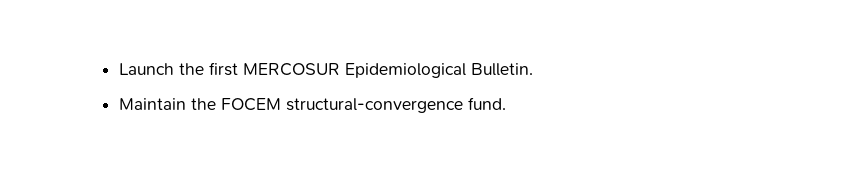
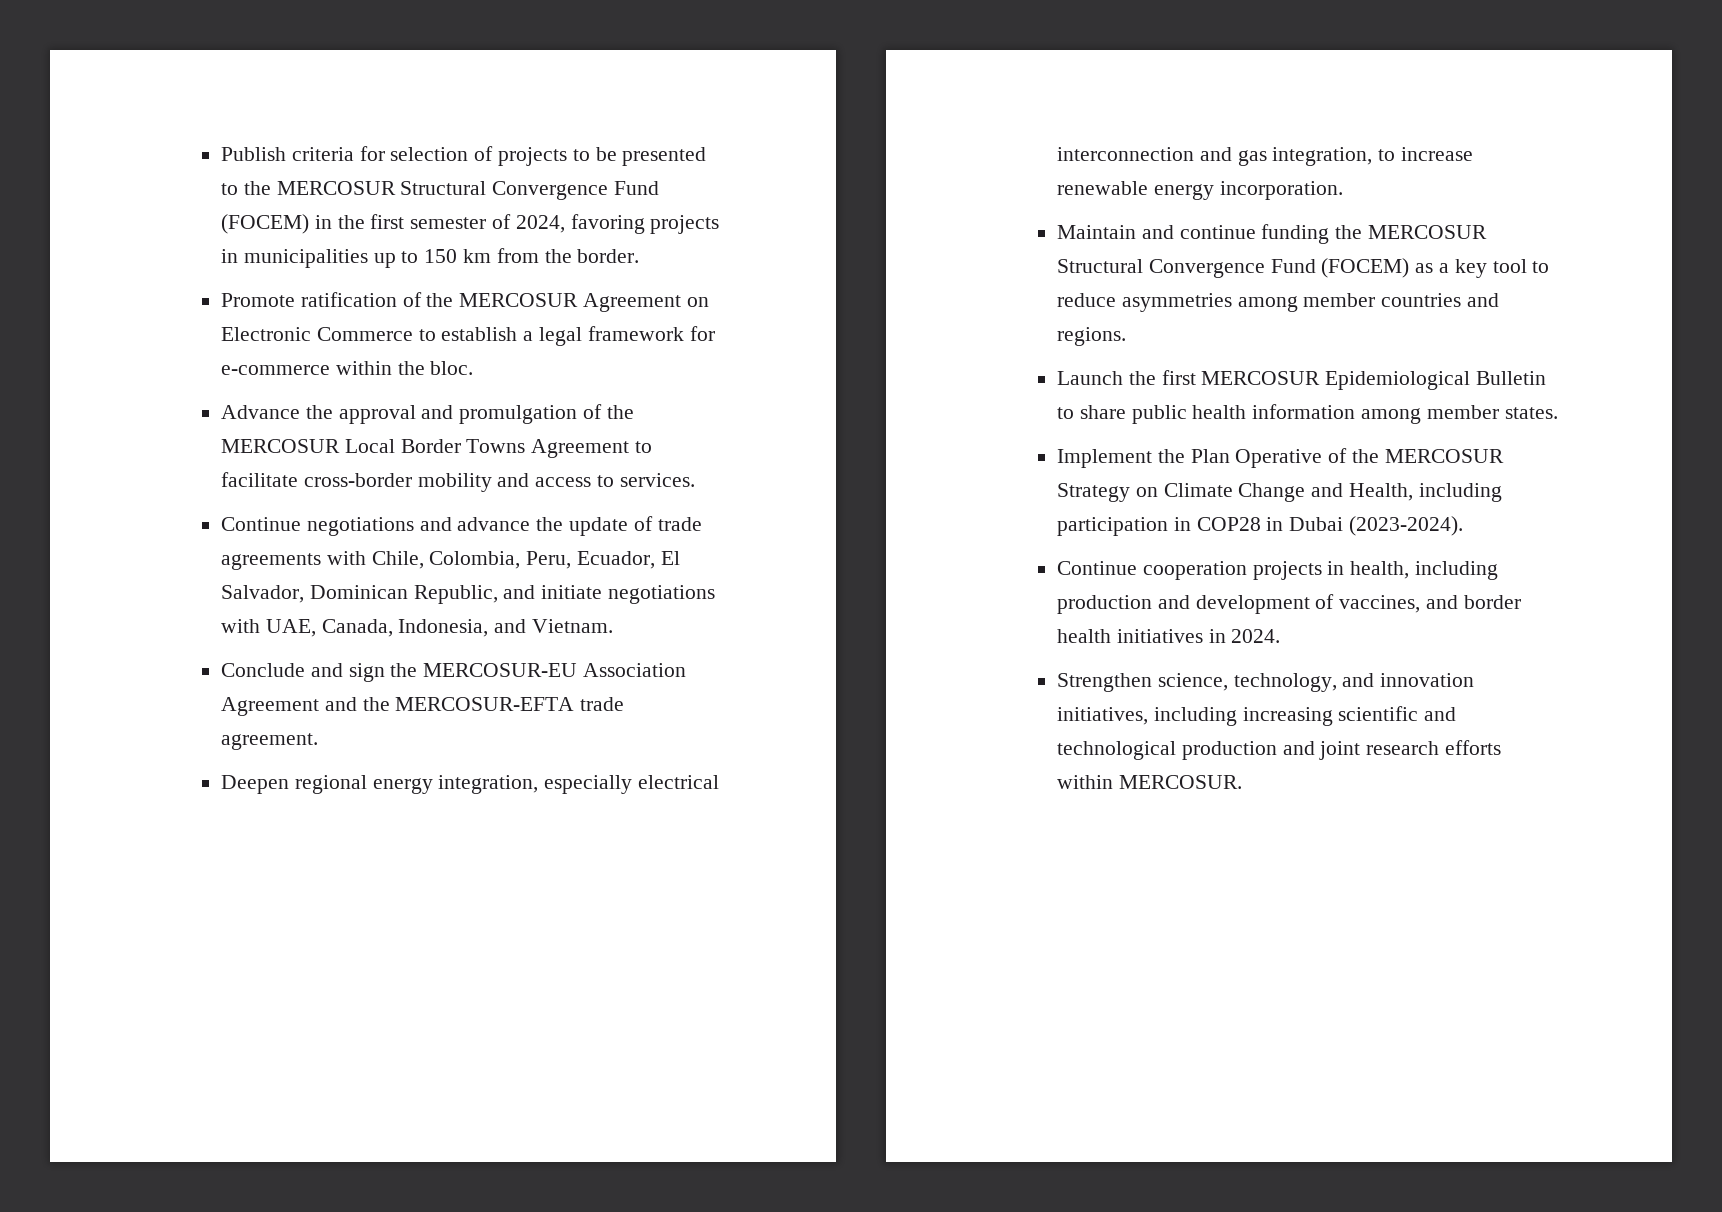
(119, 69) none -> [221,146,707,166] [221,181,660,200] [221,214,720,234] [221,248,640,268] [221,292,709,312] [221,326,715,346] [221,361,474,375] [221,404,634,424] [221,439,653,458] [221,472,695,492] [221,516,702,536] [221,551,680,570] [221,585,716,604] [221,619,614,637] [221,663,687,682] [221,697,625,716] [221,733,319,750] [221,775,720,794] [1057,147,1474,166] [1057,181,1343,200] [1057,224,1488,244] [1057,258,1550,278] [1057,293,1500,312] [1057,327,1127,346] Publish criteria for selection of projects to be presented to the MERCOSUR Structural Convergence Fund (FOCEM) in the first semester of 2024, favoring projects in municipalities up to 150 km from the border. // Promote ratification of the MERCOSUR Agreement on Electronic Commerce to establish a legal framework for e-commerce within the bloc. // Advance the approval and promulgation of the MERCOSUR Local Border Towns Agreement to facilitate cross-border mobility and access to services. // Continue negotiations and advance the update of trade agreements with Chile, Colombia, Peru, Ecuador, El Salvador, Dominican Republic, and initiate negotiations with UAE, Canada, Indonesia, and Vietnam. // Conclude and sign the MERCOSUR-EU Association Agreement and the MERCOSUR-EFTA trade agreement. // Deepen regional energy integration, especially electrical interconnection and gas integration, to increase renewable energy incorporation. // Maintain and continue funding the MERCOSUR Structural Convergence Fund (FOCEM) as a key tool to reduce asymmetries among member countries and regions. //
[471,63,534,76] [119,97,507,113] Bulletin. // Maintain the FOCEM structural-convergence fund. -> [1476,371,1547,385] [1057,404,1558,424] [1057,448,1504,468] [1057,483,1502,502] [1057,516,1464,536] [1057,561,1499,580] [1057,594,1521,614] [1057,629,1281,643] [1057,673,1475,692] [1057,706,1457,726] [1057,740,1502,760] [1057,775,1242,789] Bulletin to share public health information among member states. // Implement the Plan Operative of the MERCOSUR Strategy on Climate Change and Health, including participation in COP28 in Dubai (2023-2024). // Continue cooperation projects in health, including production and development of vaccines, and border health initiatives in 2024. // Strengthen science, technology, and innovation initiatives, including increasing scientific and technological production and joint research efforts within MERCOSUR.

